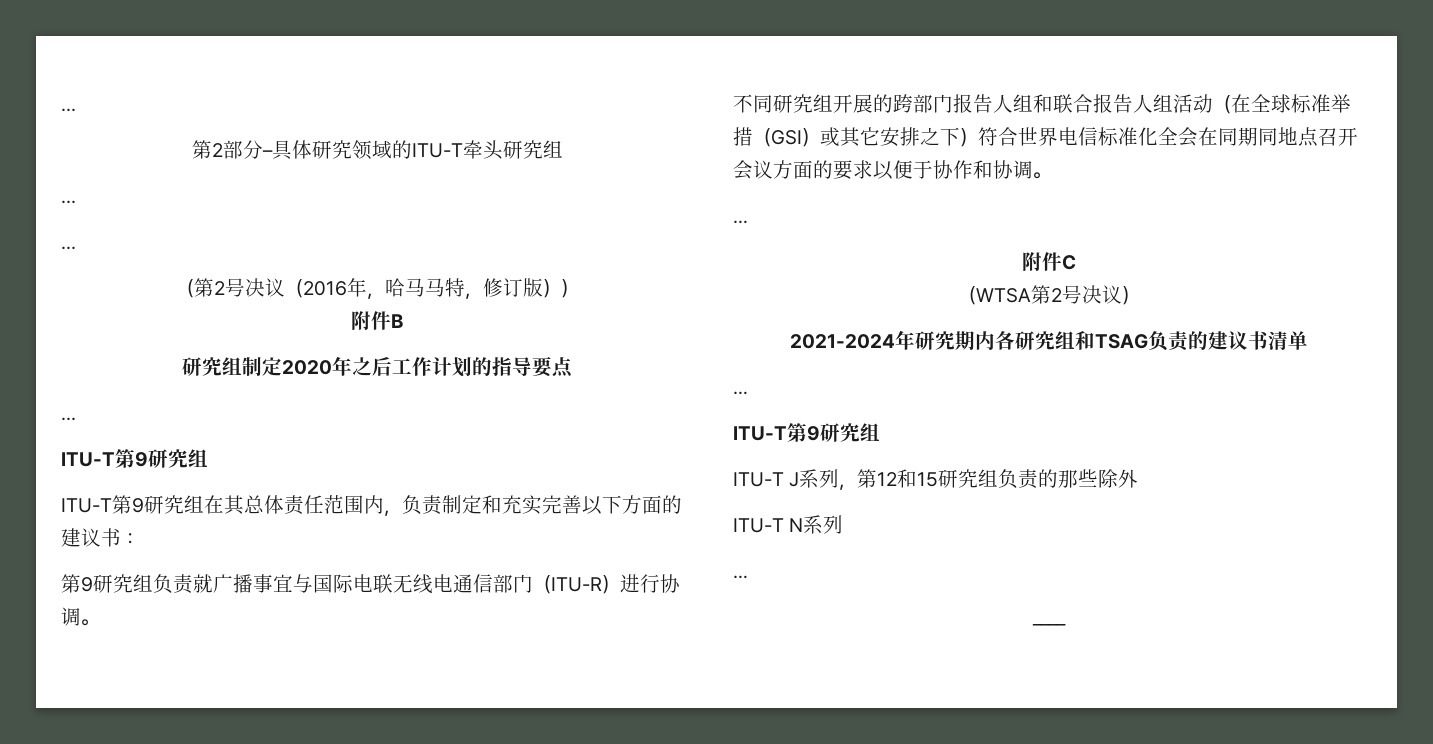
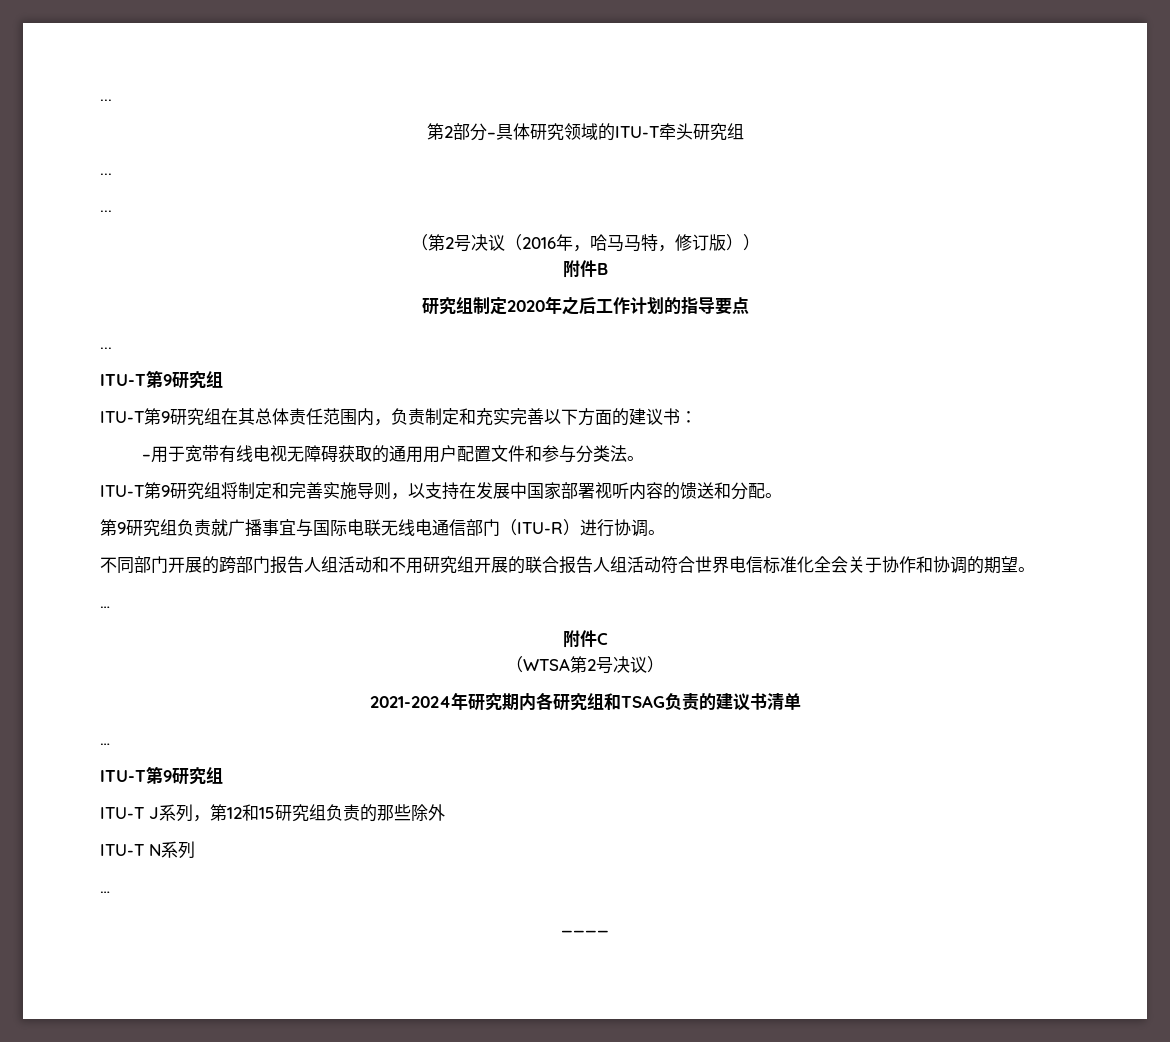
(139, 539) none -> [141,445,644,463] [100,482,782,500] // –用于宽带有线电视无障碍获取的通用用户配置文件和参与分类法。 // ITU-T第9研究组将制定和完善实施导则，以支持在发展中国家部署视听内容的馈送和分配。
[773,94,833,113] 研究组 -> [134,556,168,573] 部门
[1033,94,1351,114] [733,127,978,147] 和联合报告人组活动（在全球标准举措（GSI）或其它安排之下） -> [338,556,661,574] 活动和不用研究组开展的联合报告人组活动
[1198,127,1358,147] [733,160,913,180] 在同期同地点召开会议方面的要求以便 -> [848,556,865,573] 关
(1033, 169) none -> [967,556,1018,574] 的期望

